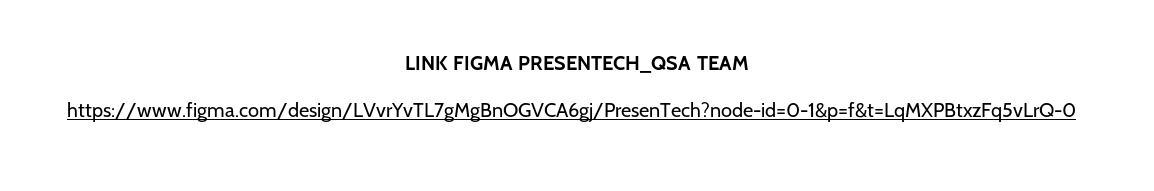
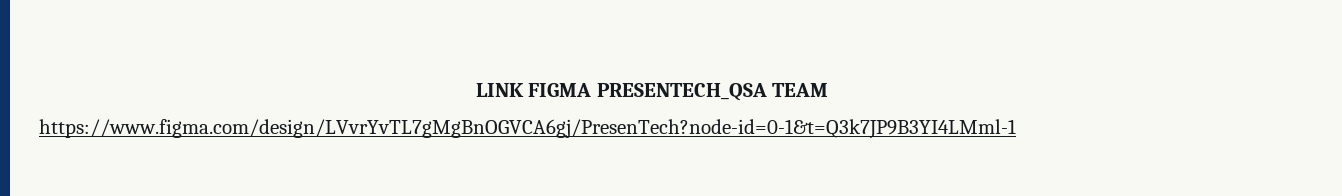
[67,102,1076,122] https://www.figma.com/design/LVvrYvTL7gMgBnOGVCA6gj/PresenTech?node-id=0-1&p=f&t=LqMXPBtxzFq5vLrQ-0 -> [39,119,1016,139] https://www.figma.com/design/LVvrYvTL7gMgBnOGVCA6gj/PresenTech?node-id=0-1&t=Q3k7JP9B3YI4LMml-1

